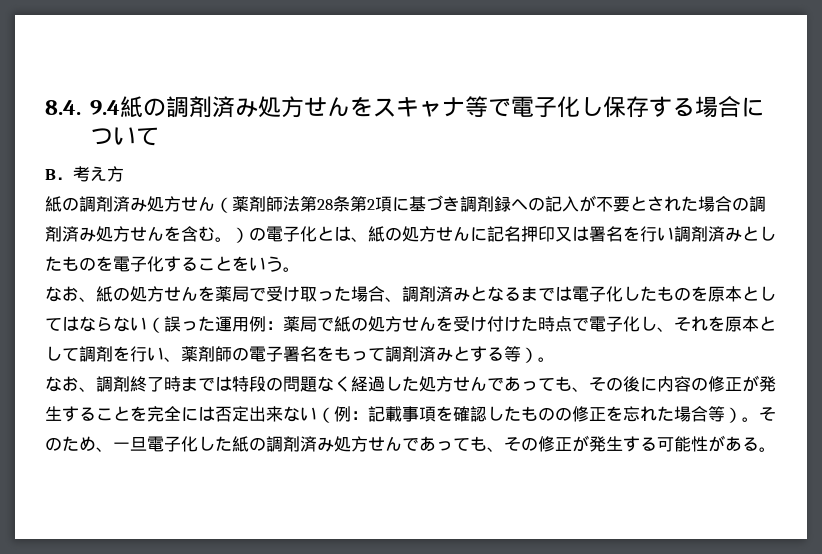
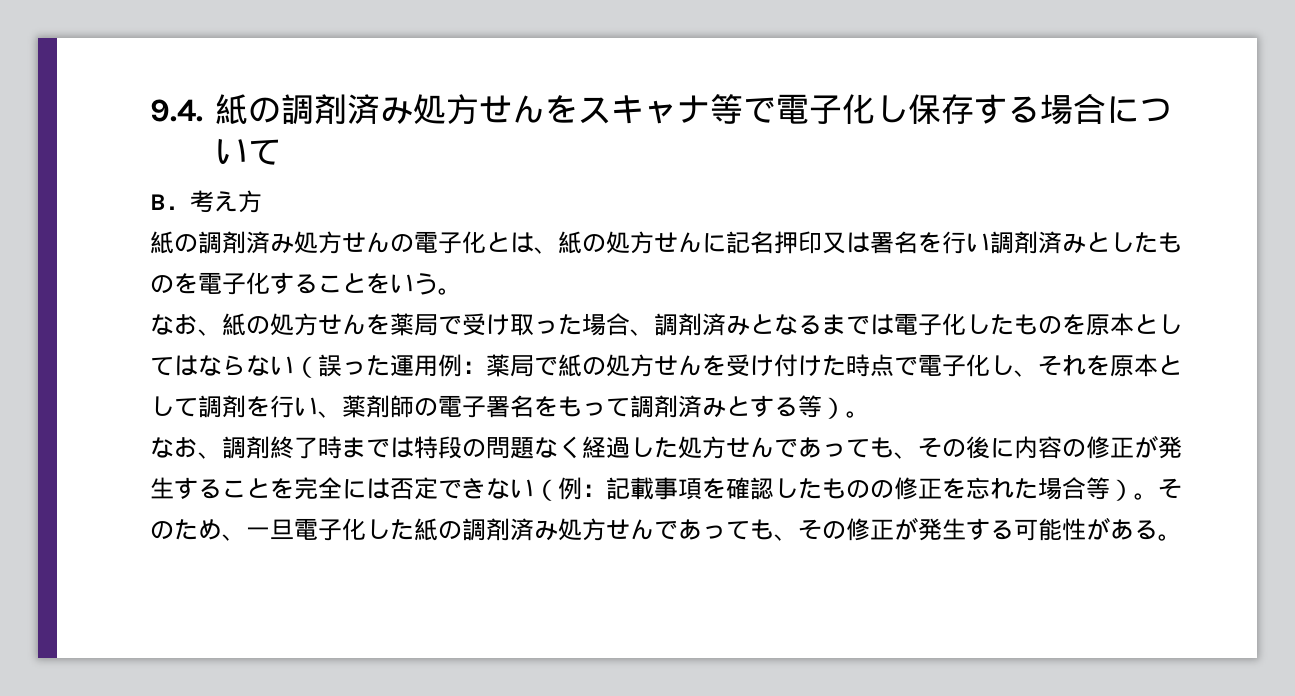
[45,100,120,115] 8.4. 9.4 -> [150,99,203,122] 9.4.
[215,195,766,213] [45,226,249,243] （薬剤師法第28条第2項に基づき調剤録への記入が不要とされた場合の調剤済み処方せんを含む。） -> (390, 242) none
[249,406,283,422] 出来 -> [438,477,486,499] でき

